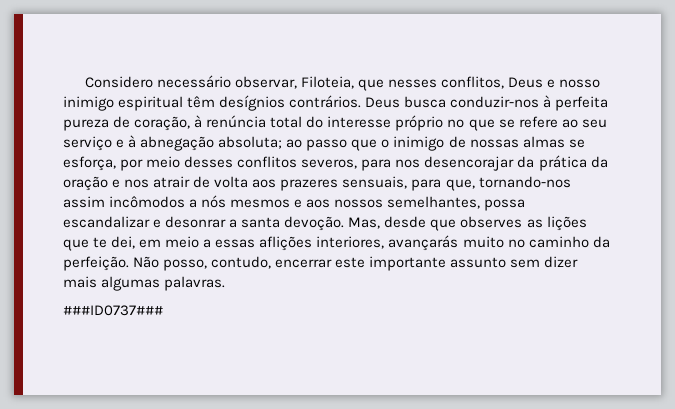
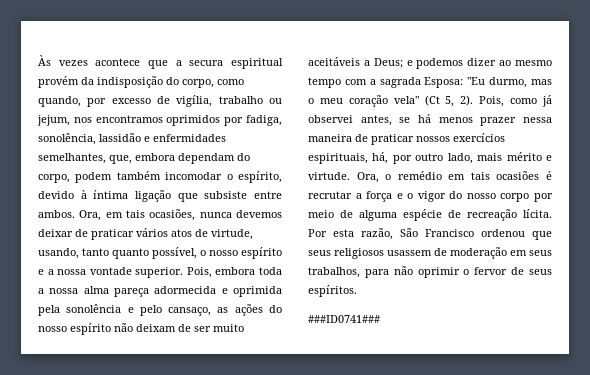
[84,75,600,91] [63,95,609,111] [63,115,607,131] [63,135,585,151] [63,155,608,171] [63,176,571,191] [63,195,526,211] [63,216,587,231] [63,235,610,251] [63,256,579,271] [63,276,226,291] [63,305,163,316] Considero necessário observar, Filoteia, que nesses conflitos, Deus e nosso inimigo espiritual têm desígnios contrários. Deus busca conduzir-nos à perfeita pureza de coração, à renúncia total do interesse próprio no que se refere ao seu serviço e à abnegação absoluta; ao passo que o inimigo de nossas almas se esforça, por meio desses conflitos severos, para nos desencorajar da prática da oração e nos atrair de volta aos prazeres sensuais, para que, tornando-nos assim incômodos a nós mesmos e aos nossos semelhantes, possa escandalizar e desonrar a santa devoção. Mas, desde que observes as lições que te dei, em meio a essas aflições interiores, avançarás muito no caminho da perfeição. Não posso, contudo, encerrar este importante assunto sem dizer mais algumas palavras. // ###ID0737### -> [38,55,283,69] [38,76,244,88] [38,95,282,107] [37,115,282,126] [38,133,226,145] [38,153,250,164] [38,171,282,183] [38,190,282,202] [38,209,282,221] [38,228,253,240] [38,247,282,259] [38,267,282,278] [38,286,282,297] [38,304,282,316] [38,323,244,335] [308,57,552,69] [308,77,552,88] [308,95,552,107] [308,114,552,126] [308,133,505,145] [308,152,552,164] [308,171,552,183] [308,191,553,202] [308,209,552,221] [308,228,552,240] [308,247,552,259] [308,266,552,278] [308,285,357,297] [308,315,380,323] Às vezes acontece que a secura espiritual provém da indisposição do corpo, como quando, por excesso de vigília, trabalho ou jejum, nos encontramos oprimidos por fadiga, sonolência, lassidão e enfermidades semelhantes, que, embora dependam do corpo, podem também incomodar o espírito, devido à íntima ligação que subsiste entre ambos. Ora, em tais ocasiões, nunca devemos deixar de praticar vários atos de virtude, usando, tanto quanto possível, o nosso espírito e a nossa vontade superior. Pois, embora toda a nossa alma pareça adormecida e oprimida pela sonolência e pelo cansaço, as ações do nosso espírito não deixam de ser muito aceitáveis a Deus; e podemos dizer ao mesmo tempo com a sagrada Esposa: "Eu durmo, mas o meu coração vela" (Ct 5, 2). Pois, como já observei antes, se há menos prazer nessa maneira de praticar nossos exercícios espirituais, há, por outro lado, mais mérito e virtude. Ora, o remédio em tais ocasiões é recrutar a força e o vigor do nosso corpo por meio de alguma espécie de recreação lícita. Por esta razão, São Francisco ordenou que seus religiosos usassem de moderação em seus trabalhos, para não oprimir o fervor de seus espíritos. // ###ID0741###

